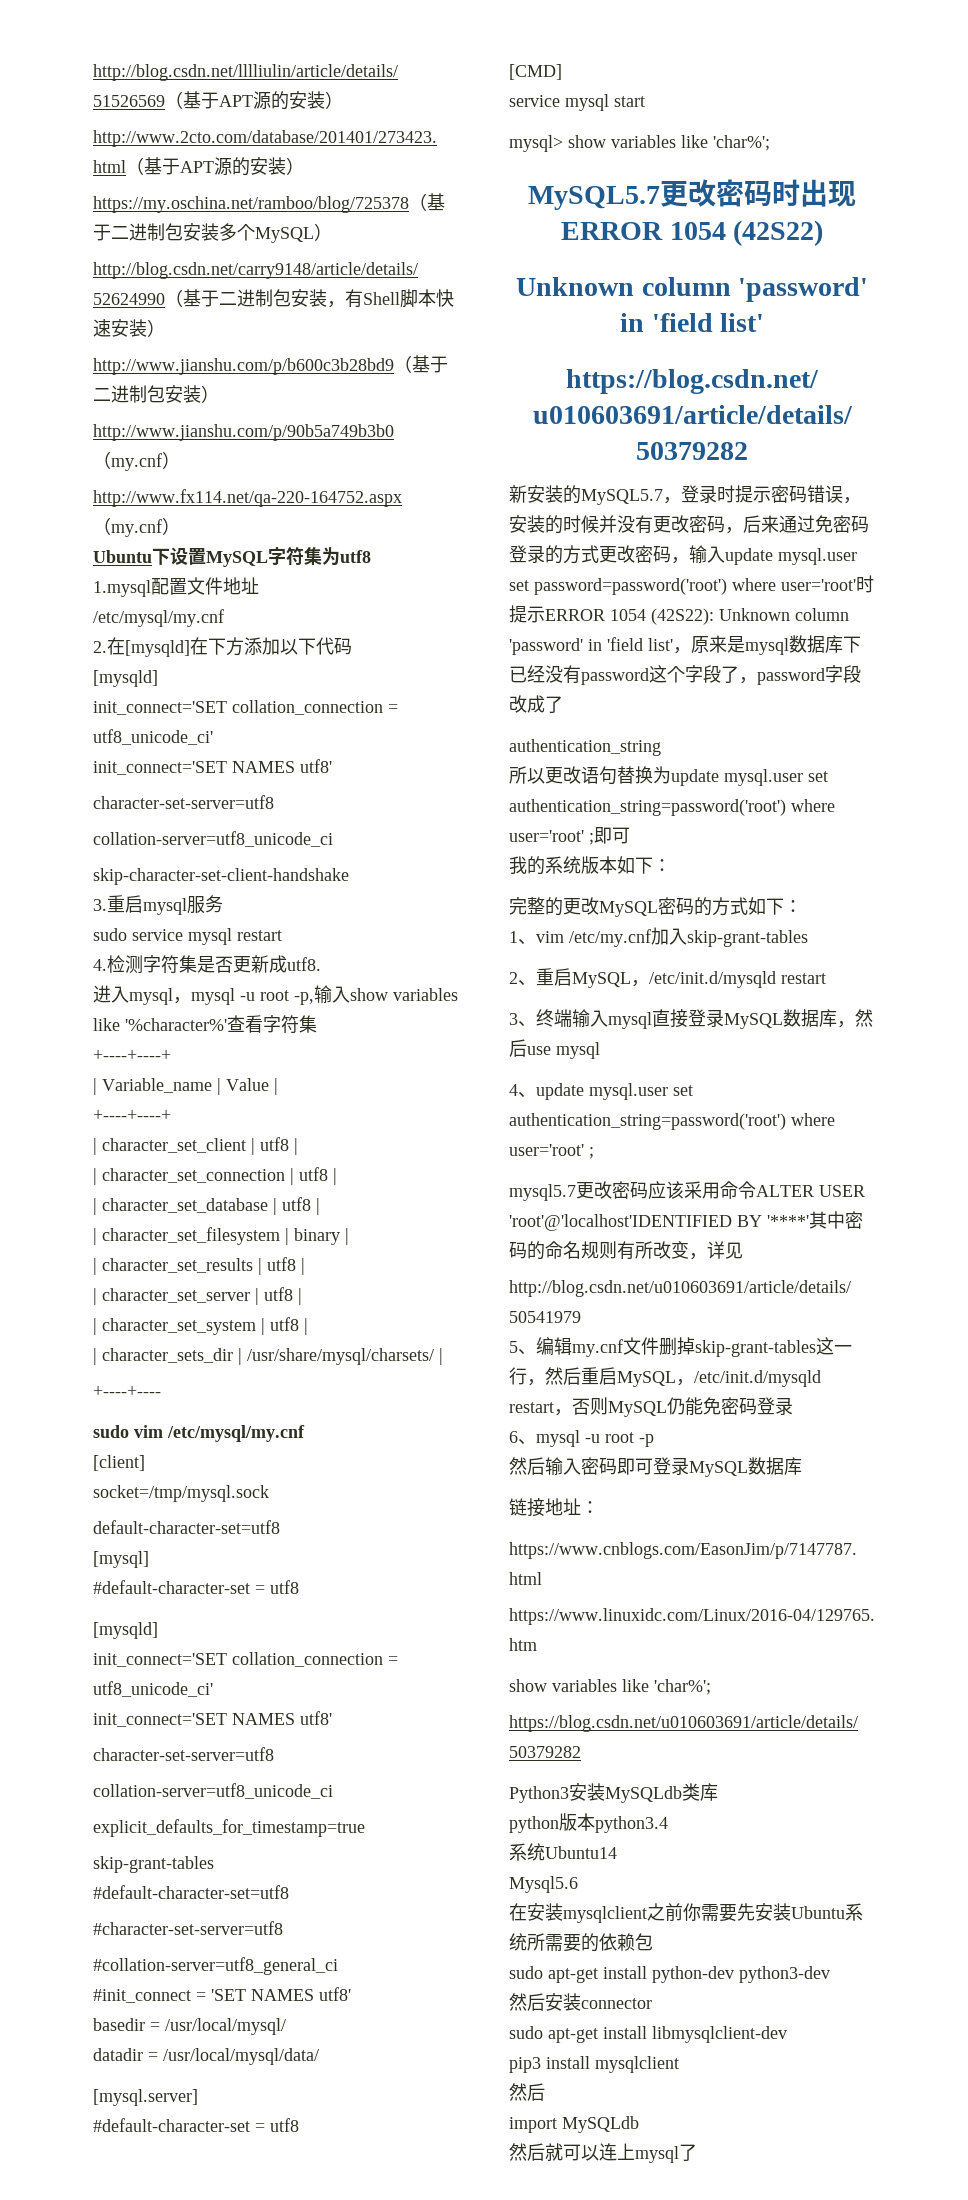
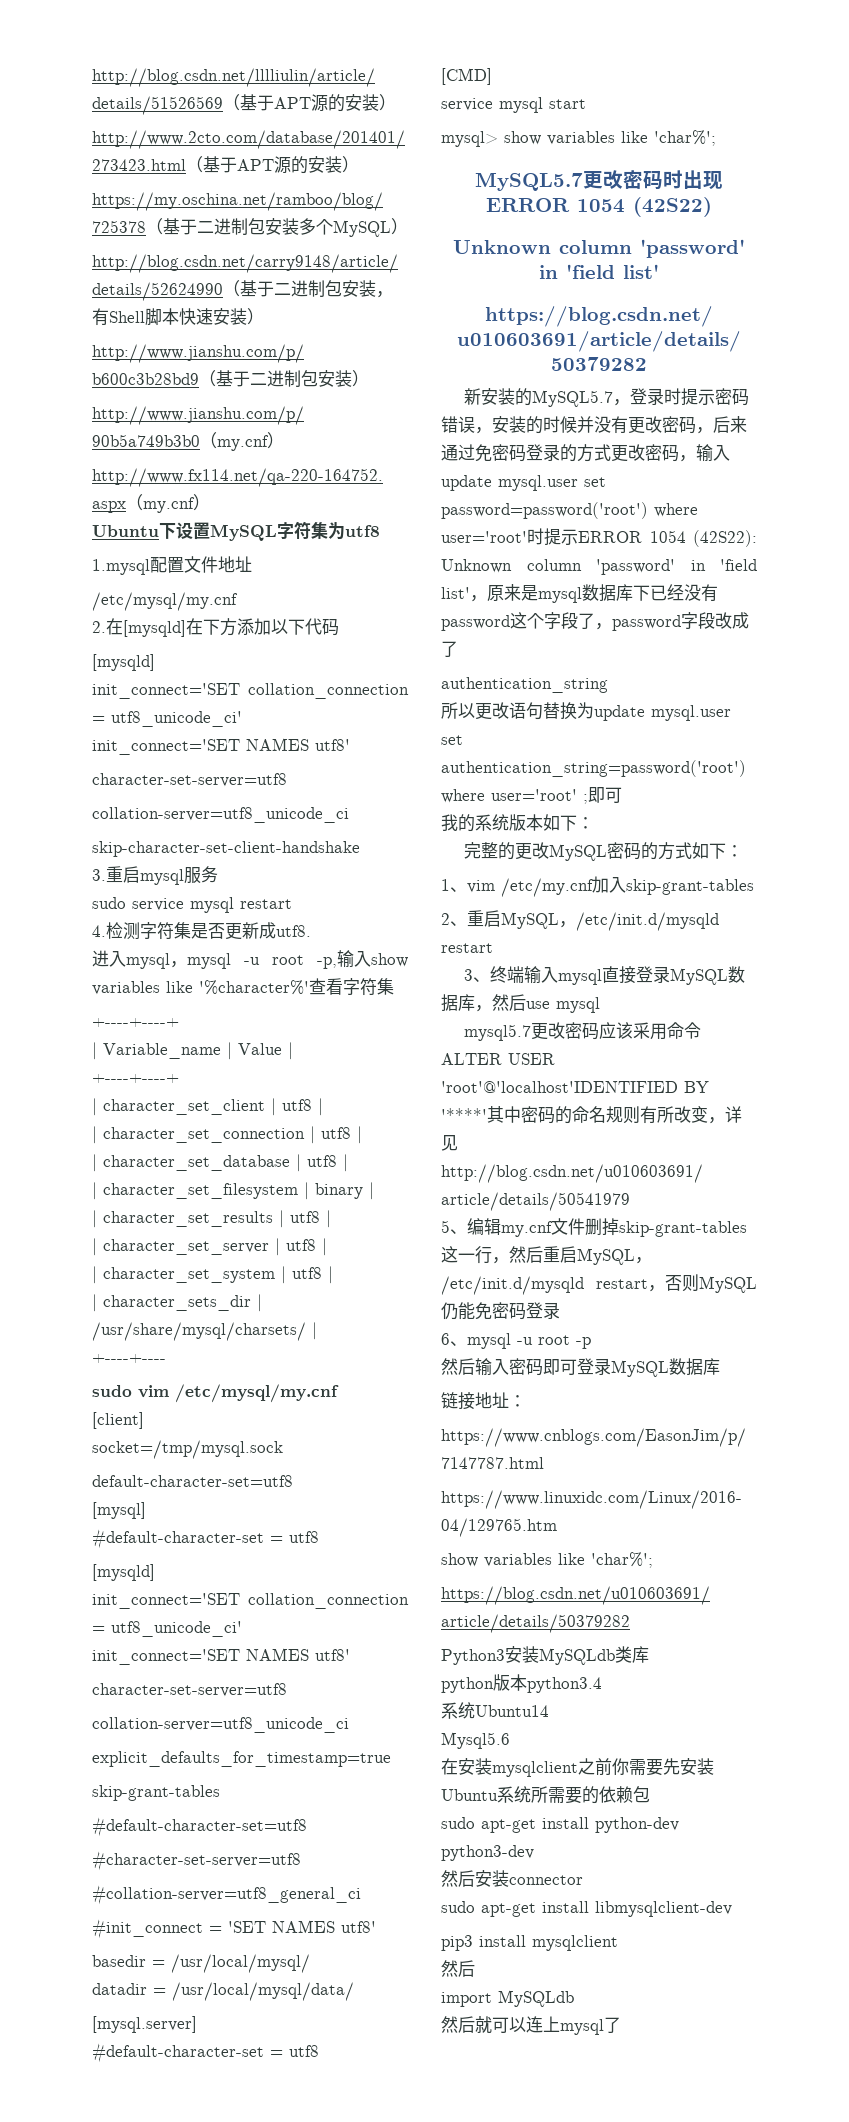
[509,1083,693,1100] [509,1113,835,1130] [509,1144,594,1159] // 4、update mysql.user set authentication_string=password('root') where user='root' ; -> (600, 1005) none

